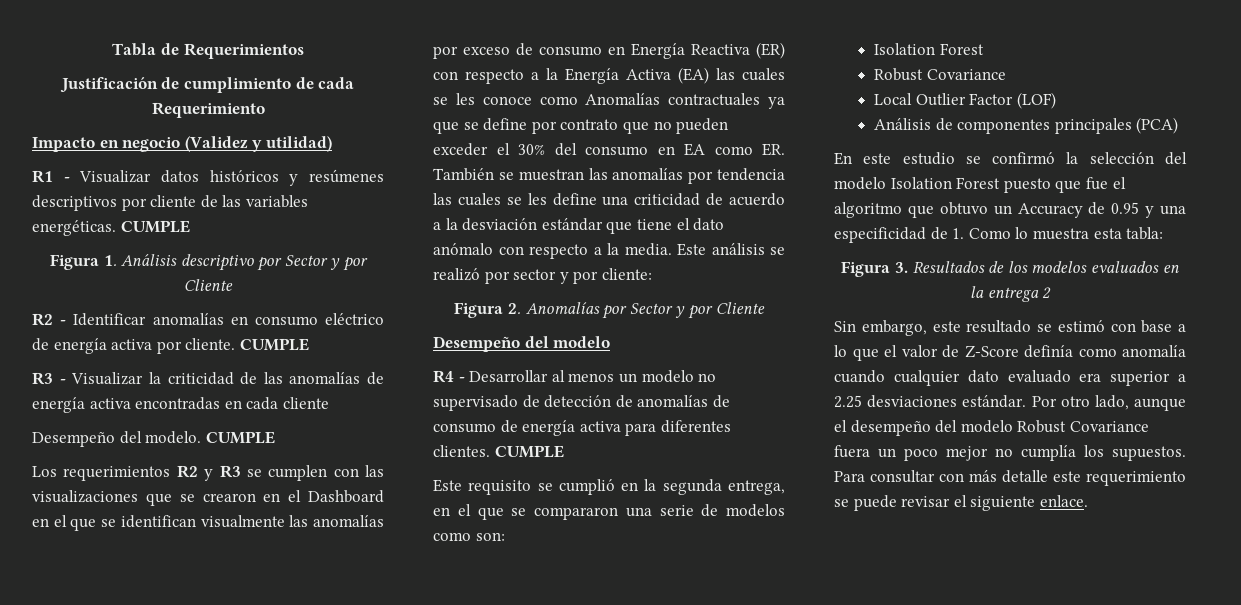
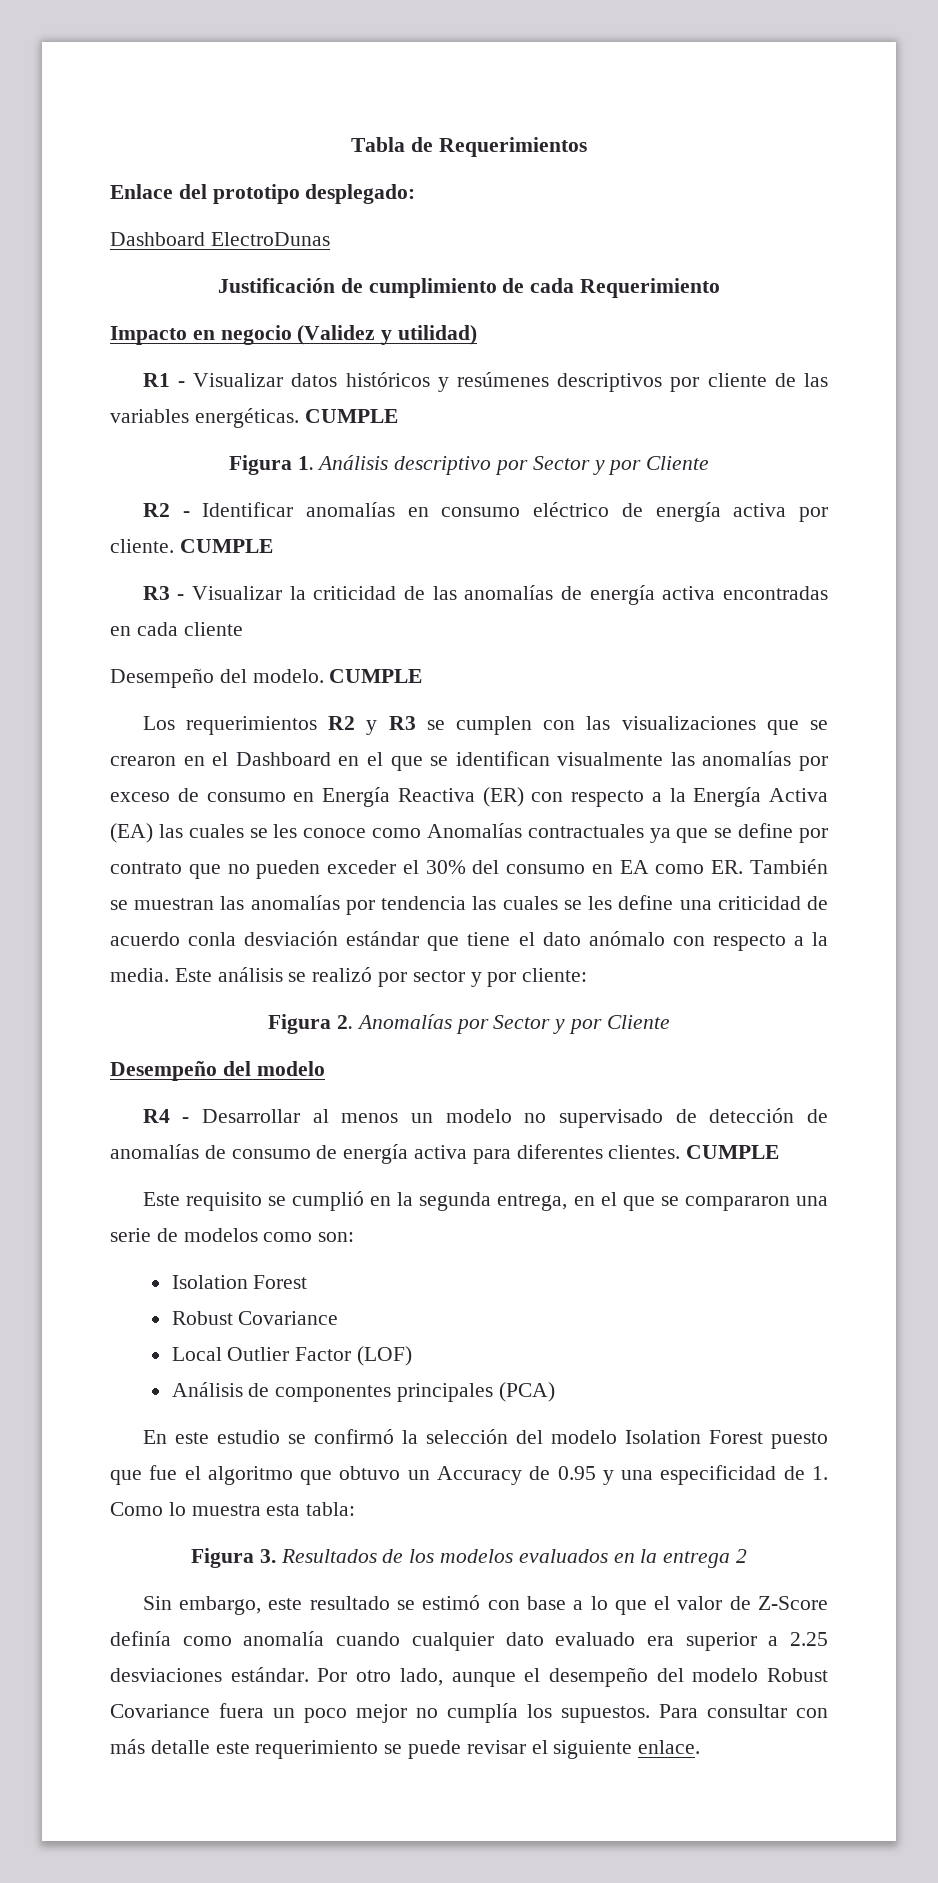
(304, 51) none -> [110,184,416,204] [110,232,330,246] // Enlace del prototipo desplegado: // Dashboard ElectroDunas
[433,218,458,230] a la -> [188,932,237,946] conla

